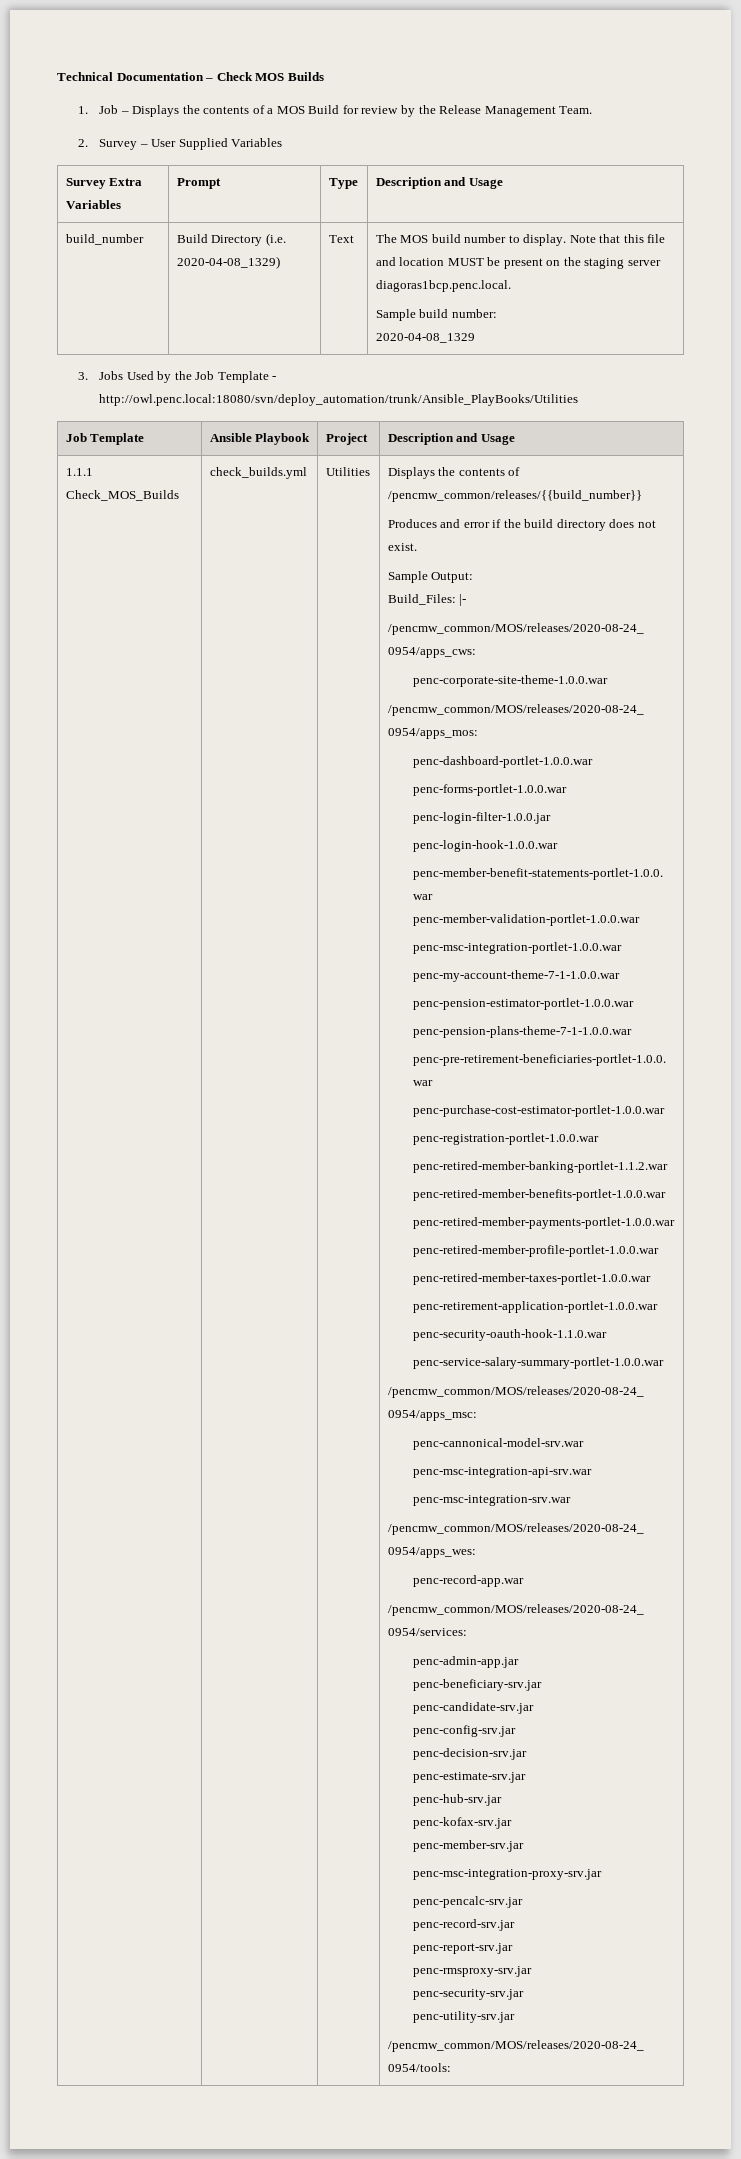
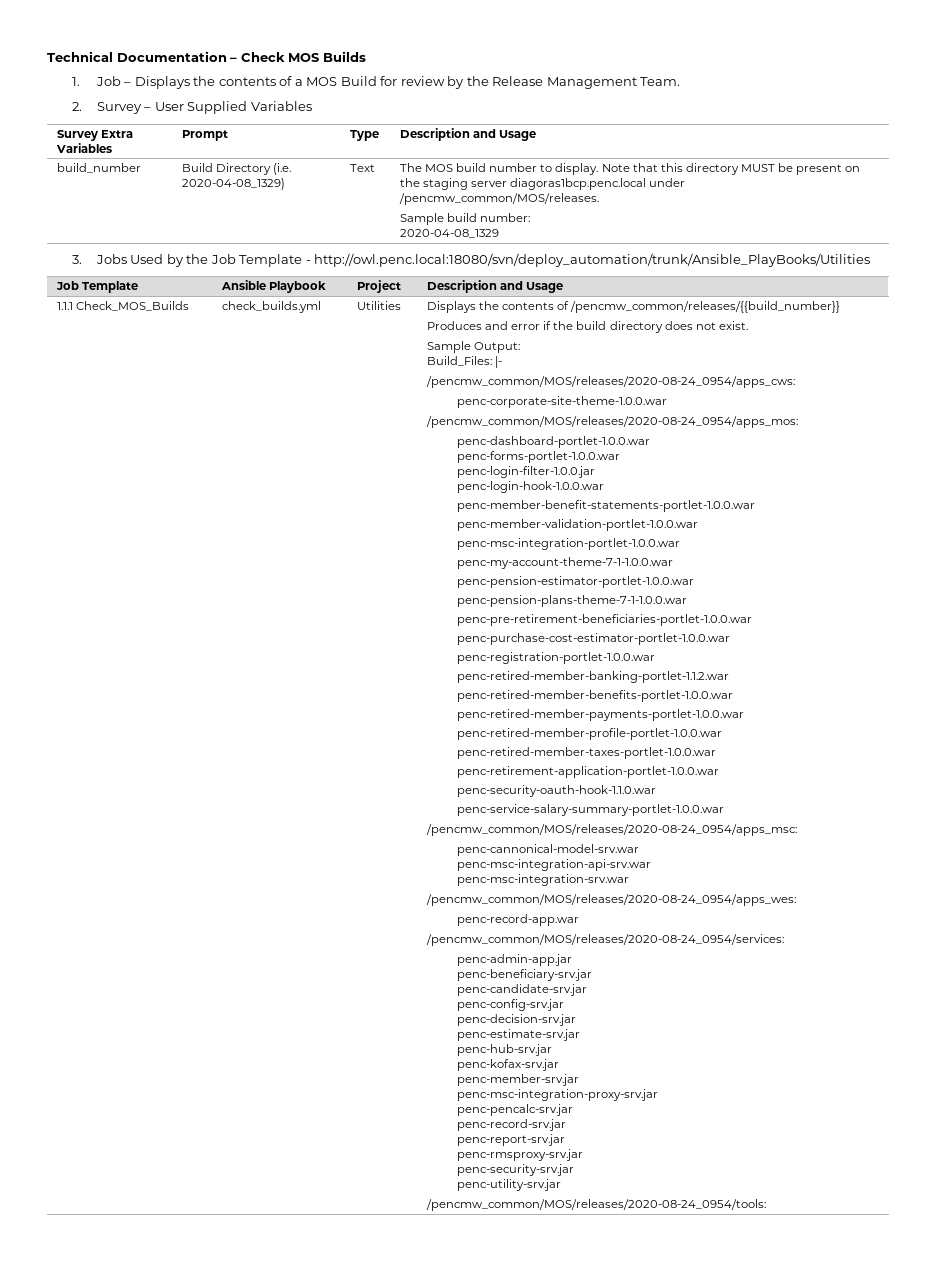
[647,234,666,243] [375,257,445,266] file and location -> [685,163,739,175] directory
[375,280,511,292] diagoras1bcp.penc.local. -> [510,178,686,190] [398,193,599,205] diagoras1bcp.penc.local under /pencmw_common/MOS/releases.

